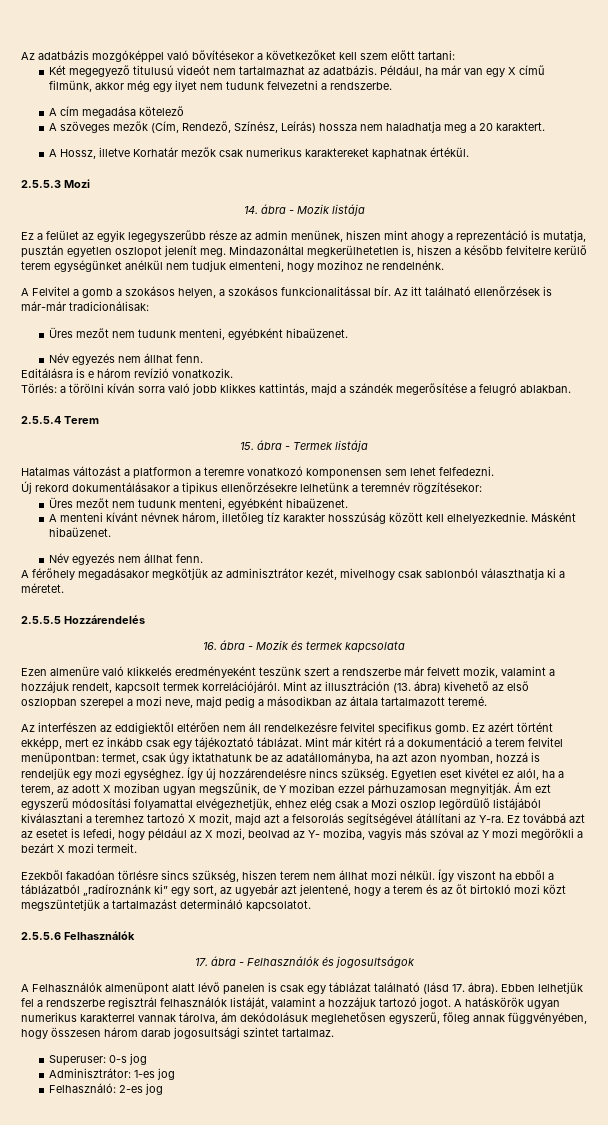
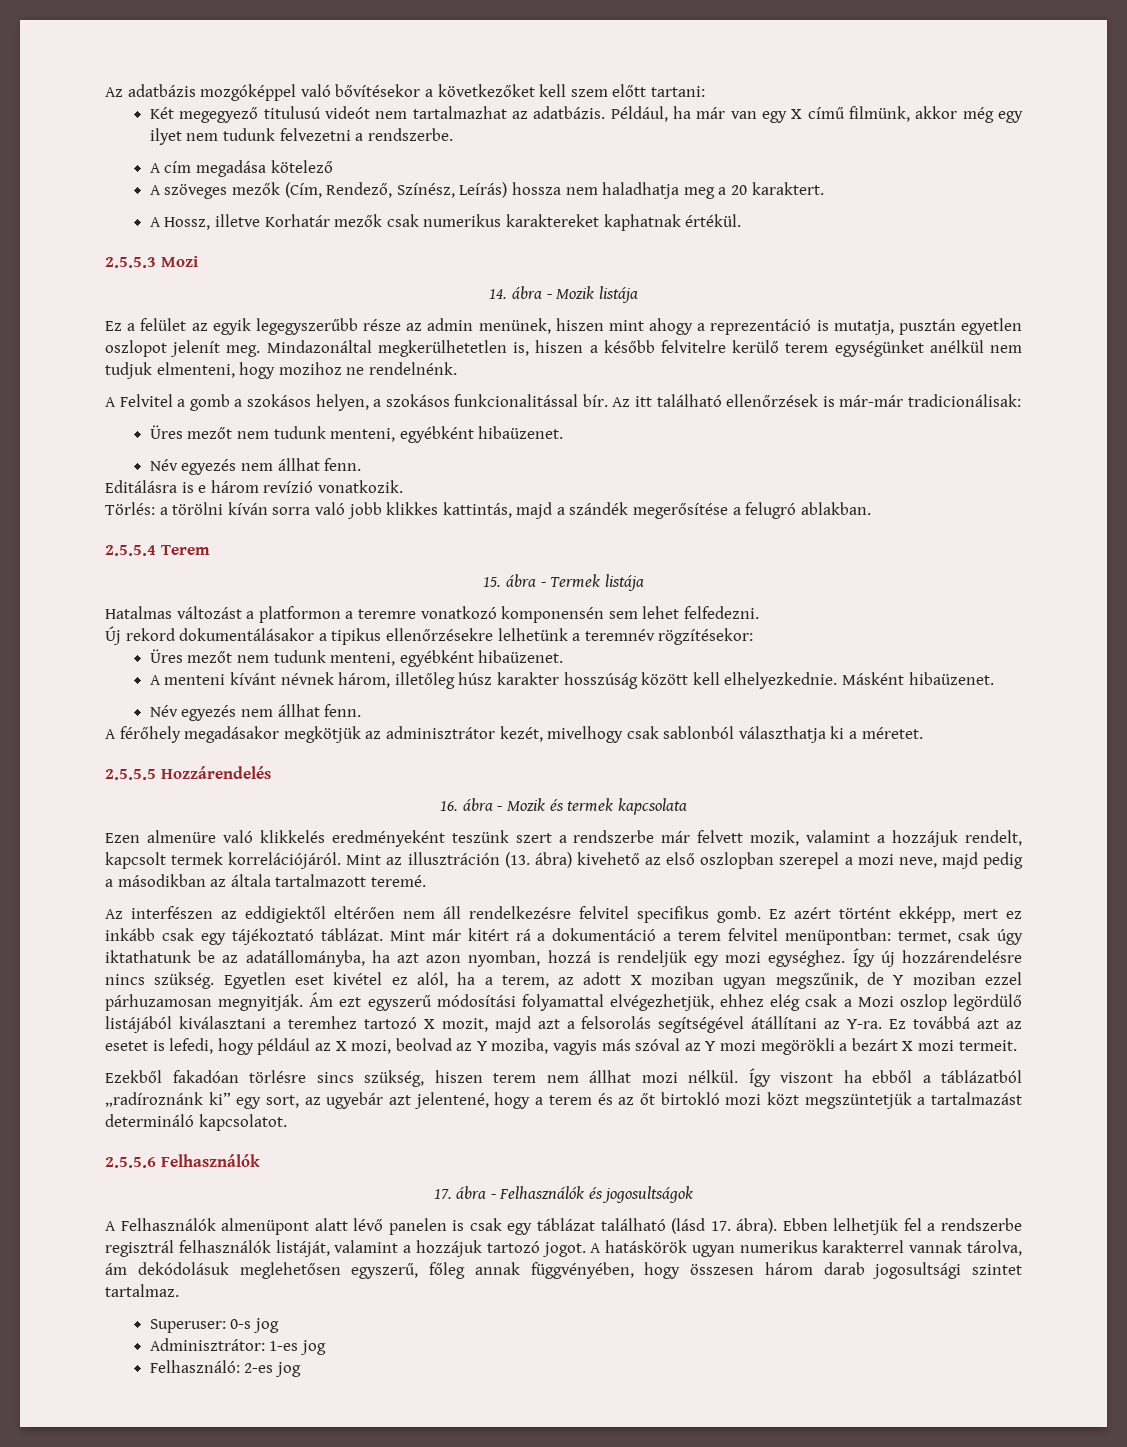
[306,468,382,479] komponensen -> [501,606,605,623] komponensén
[267,512,281,522] tíz -> [458,672,493,685] húsz
[308,830,320,838] Y- -> [476,1041,487,1051] Y

